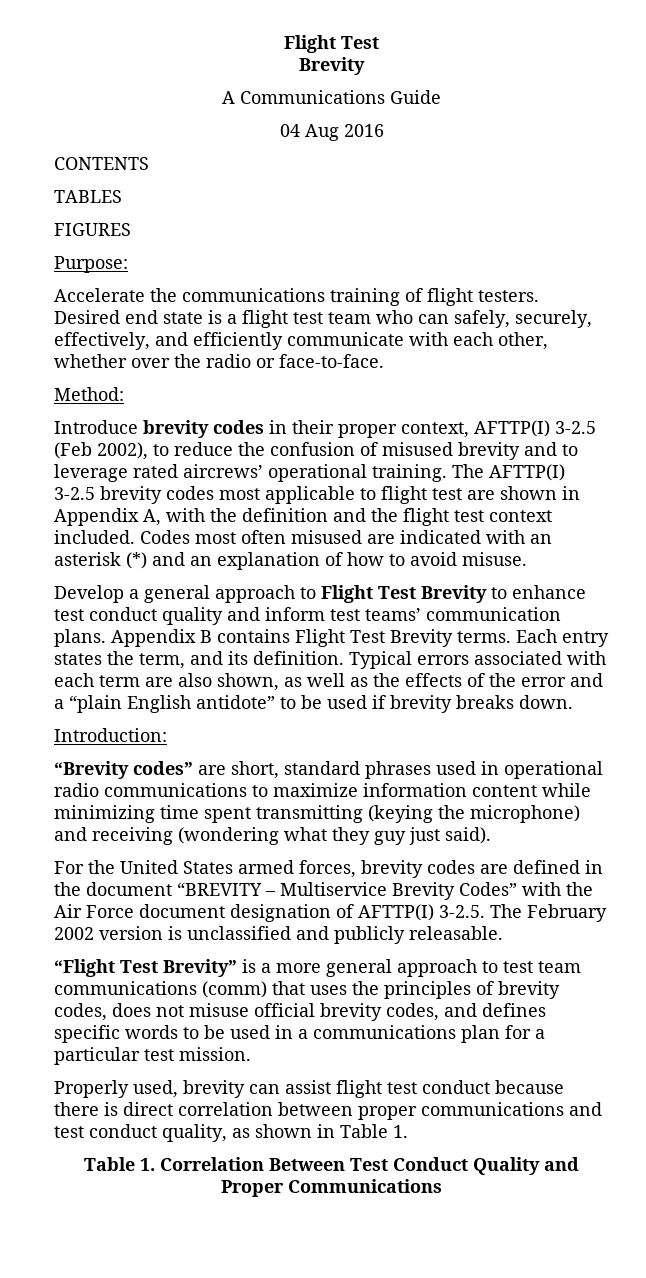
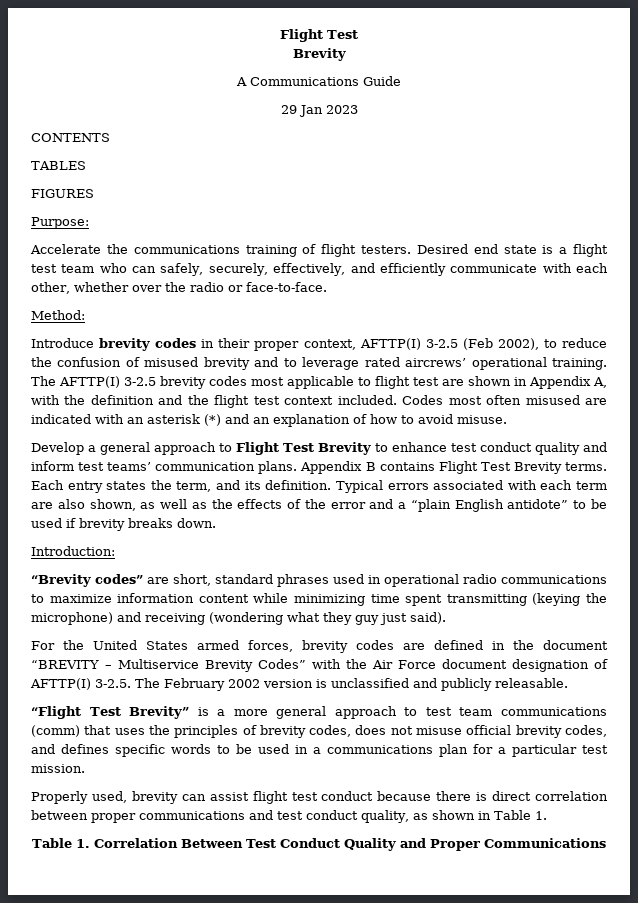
[279,124,384,141] 04 Aug 2016 -> [280,105,358,117] 29 Jan 2023

